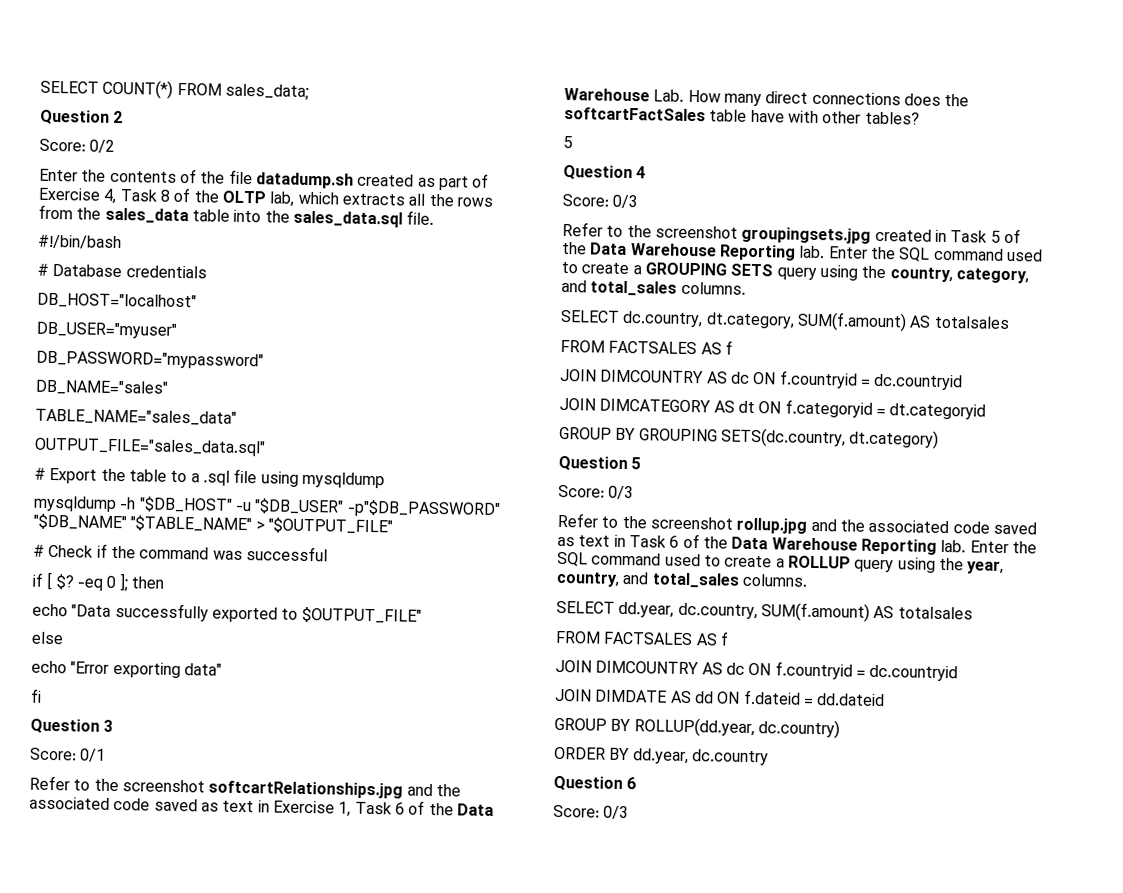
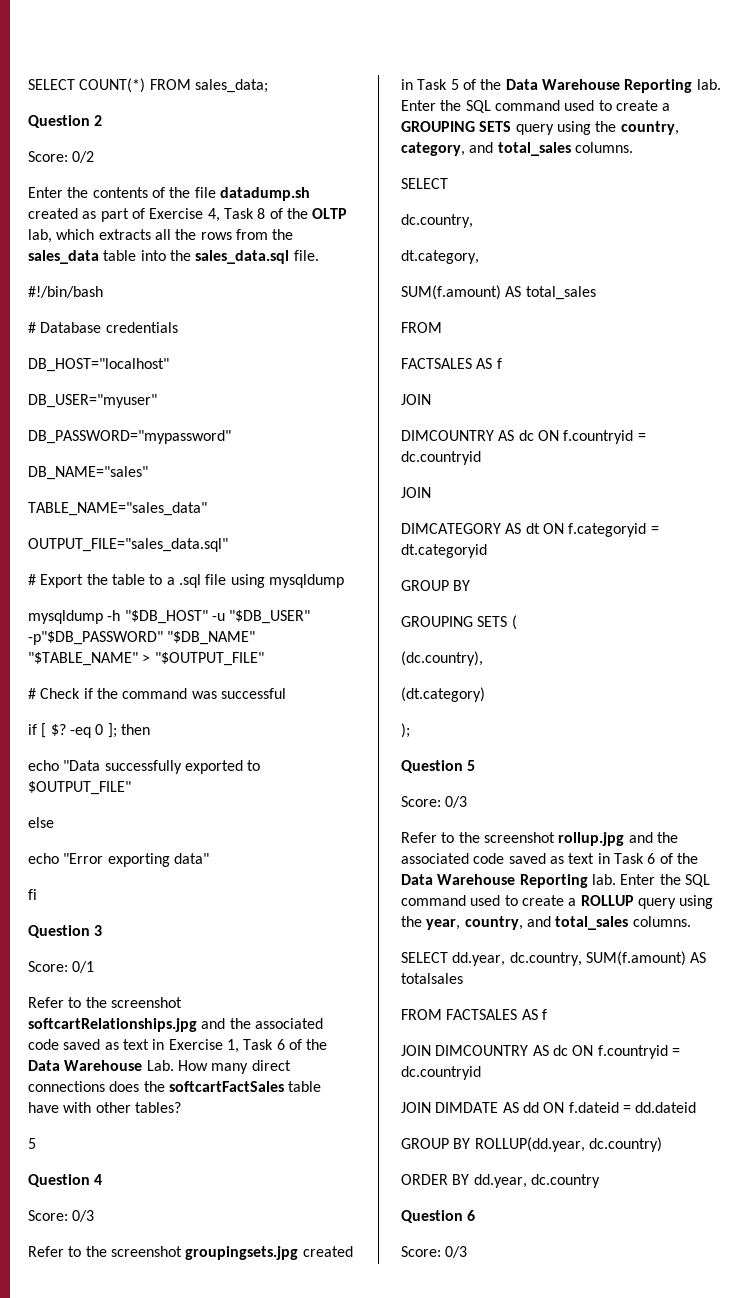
[622,310,704,328] dc.country, -> [401,214,473,228] // dc.country, //
[796,311,1010,332] [560,339,733,355] [560,368,964,391] [559,397,596,411] SUM(f.amount) AS totalsales // FROM FACTSALES AS f // JOIN DIMCOUNTRY AS dc ON f.countryid = dc.countryid // JOIN -> [401,285,596,300] [401,322,442,333] [401,358,502,369] [401,394,431,405] [401,430,646,444] [401,451,481,465] [401,487,431,498] // SUM(f.amount) AS total_sales // FROM // FACTSALES AS f // JOIN // DIMCOUNTRY AS dc ON f.countryid = dc.countryid // JOIN //
[638,427,940,449] GROUPING SETS(dc.country, dt.category) -> [401,615,517,630] [401,651,483,666] [401,687,485,702] [401,723,410,738] // GROUPING SETS ( // (dc.country), // (dt.category) // );

